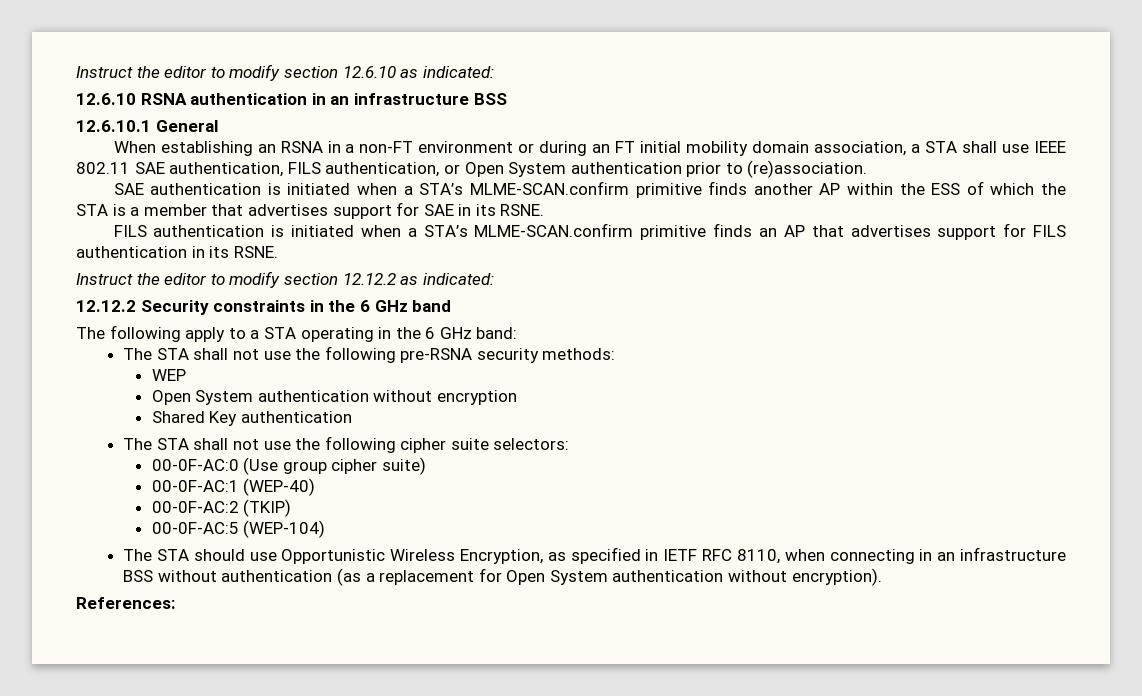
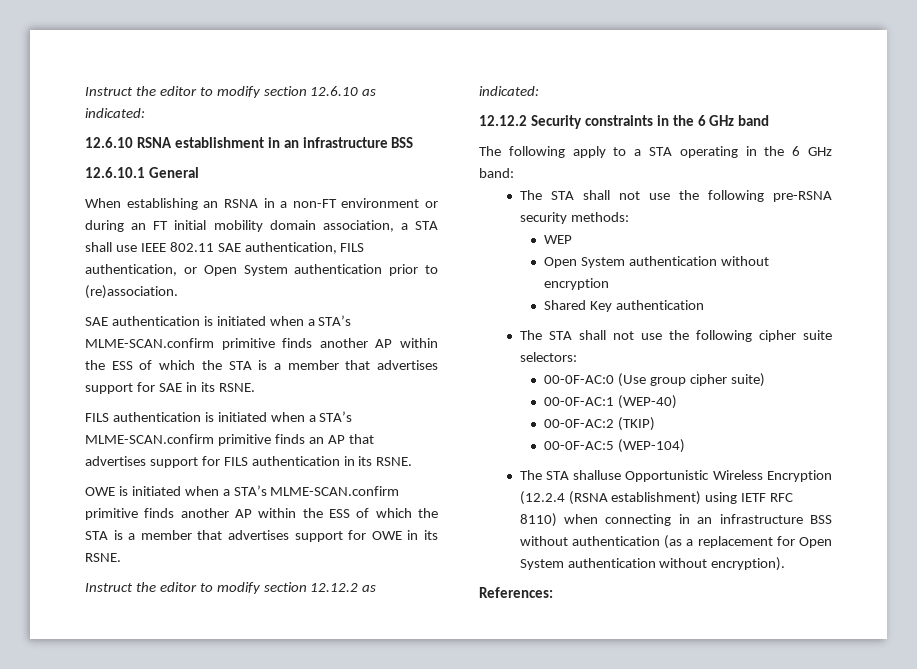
[190,93,308,105] authentication -> [174,137,264,148] establishment
(278, 252) none -> [85,485,400,496] [85,508,438,520] [85,530,439,542] [85,553,121,562] // OWE is initiated when a STA’s MLME-SCAN.confirm primitive finds another AP within the ESS of which the STA is a member that advertises support for OWE in its RSNE.
[193,547,659,564] should use Opportunistic Wireless Encryption, as specified in -> [573,470,832,482] [519,491,738,505] shalluse Opportunistic Wireless Encryption (12.2.4 (RSNA establishment) using
[736,549,780,564] 8110, -> [519,513,557,527] 8110)

